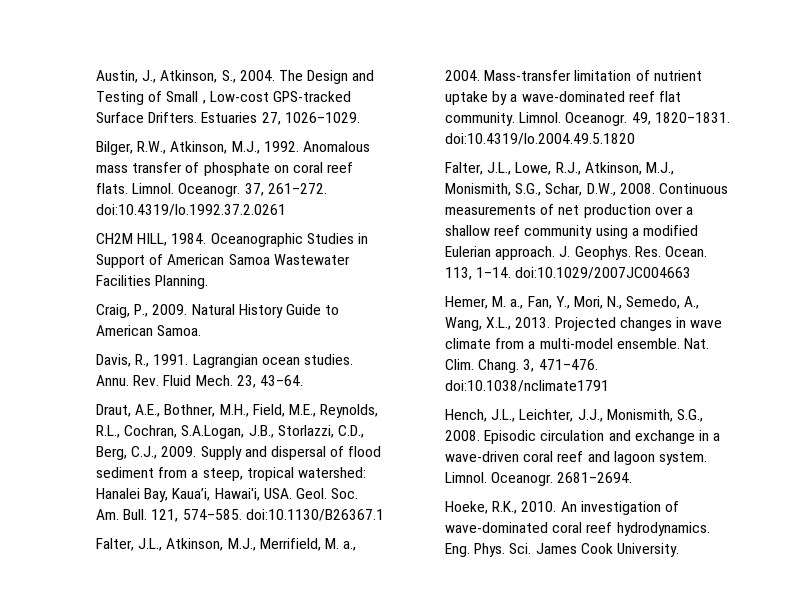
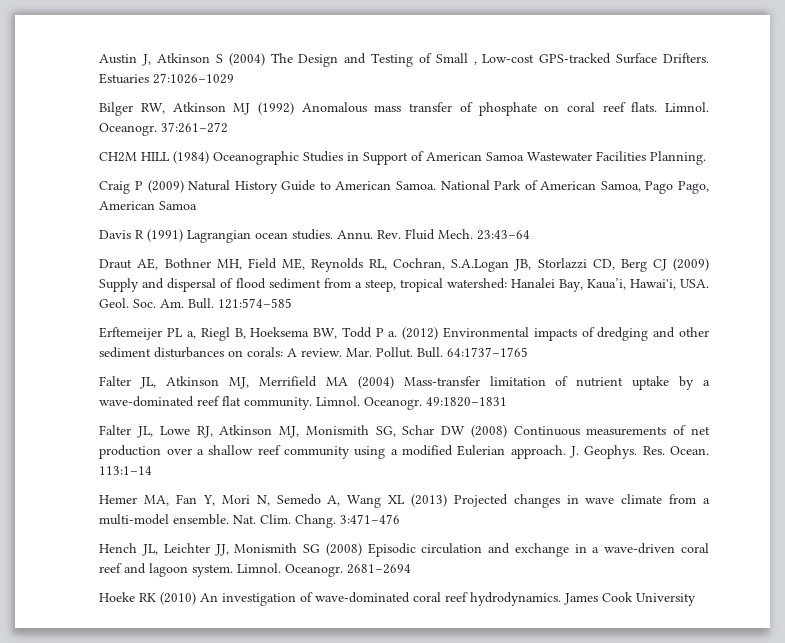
[95,70,275,83] Austin, J., Atkinson, S., 2004. -> [99,53,265,66] Austin J, Atkinson S (2004)
[261,112,360,125] [95,141,299,155] 27, 1026–1029. // Bilger, R.W., Atkinson, M.J., 1992. -> [153,73,235,84] [99,102,295,116] 27:1026–1029 // Bilger RW, Atkinson MJ (1992)
[244,183,327,196] [95,204,286,216] 37, 261–272. doi:10.4319/lo.1992.37.2.0261 -> [161,122,229,133] 37:261–272
[137,233,207,246] HILL, 1984. -> [141,151,210,164] HILL (1984)
[95,304,188,318] Craig, P., 2009. -> [99,180,184,194] Craig P (2009)
[95,354,189,367] // Davis, R., 1991. -> [440,180,710,194] [99,201,198,210] [99,229,184,242] National Park of American Samoa, Pago Pago, American Samoa // Davis R (1991)
[236,375,303,388] [95,404,379,418] [95,425,364,439] [95,446,197,460] 23, 43–64. // Draut, A.E., Bothner, M.H., Field, M.E., Reynolds, R.L., Cochran, S.A.Logan, J.B., Storlazzi, C.D., Berg, C.J., 2009. -> [477,230,531,240] [99,258,710,272] 23:43–64 // Draut AE, Bothner MH, Field ME, Reynolds RL, Cochran, S.A.Logan JB, Storlazzi CD, Berg CJ (2009)
[151,509,384,522] [95,538,357,551] [444,70,480,81] 121, 574–585. doi:10.1130/B26367.1 // Falter, J.L., Atkinson, M.J., Merrifield, M. a., 2004. -> [218,298,293,309] [99,327,709,341] [99,347,529,358] [99,376,394,389] 121:574–585 // Erftemeijer PL a, Riegl B, Hoeksema BW, Todd P a. (2012) Environmental impacts of dredging and other sediment disturbances on corals: A review. Mar. Pollut. Bull. 64:1737–1765 // Falter JL, Atkinson MJ, Merrifield MA (2004)
[631,112,730,125] [444,133,635,145] [444,162,674,175] [444,183,655,196] 49, 1820–1831. doi:10.4319/lo.2004.49.5.1820 // Falter, J.L., Lowe, R.J., Atkinson, M.J., Monismith, S.G., Schar, D.W., 2008. -> [426,397,508,407] [99,425,507,438] 49:1820–1831 // Falter JL, Lowe RJ, Atkinson MJ, Monismith SG, Schar DW (2008)
[444,267,692,280] [444,296,700,309] [444,317,551,331] 113, 1–14. doi:10.1029/2007JC004663 // Hemer, M. a., Fan, Y., Mori, N., Semedo, A., Wang, X.L., 2013. -> [99,466,153,475] [99,494,447,508] 113:1–14 // Hemer MA, Fan Y, Mori N, Semedo A, Wang XL (2013)
[523,359,598,372] [444,380,609,392] [444,409,703,422] [444,430,480,441] 3, 471–476. doi:10.1038/nclimate1791 // Hench, J.L., Leichter, J.J., Monismith, S.G., 2008. -> [340,514,401,524] [99,543,362,556] 3:471–476 // Hench JL, Leichter JJ, Monismith SG (2008)
[557,472,633,483] [444,501,557,514] 2681–2694. // Hoeke, R.K., 2010. -> [347,564,412,574] [99,592,197,605] 2681–2694 // Hoeke RK (2010)
[444,543,532,557] Eng. Phys. Sci. -> (562, 599) none
[616,543,679,557] University. -> [636,593,697,606] University

